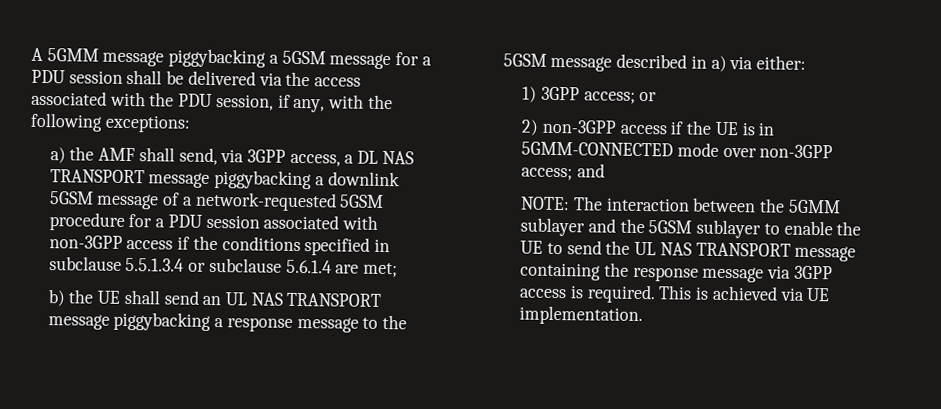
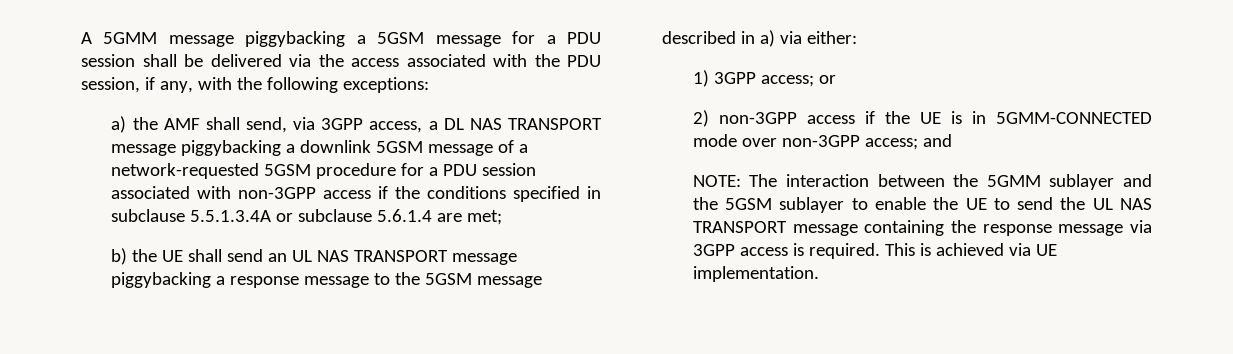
[125,257,185,272] 5.5.1.3.4 -> [190,210,272,222] 5.5.1.3.4A

